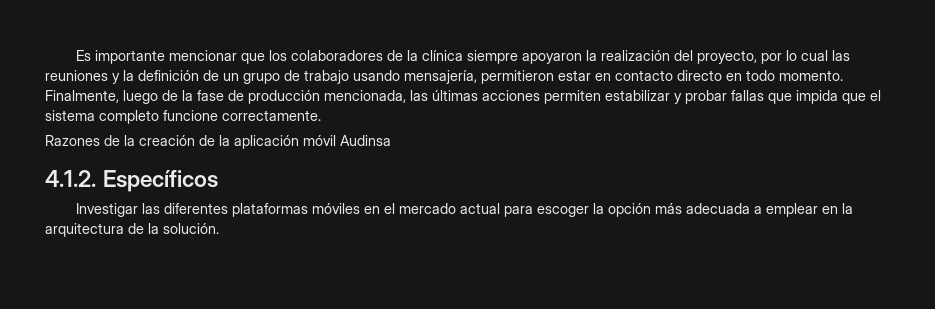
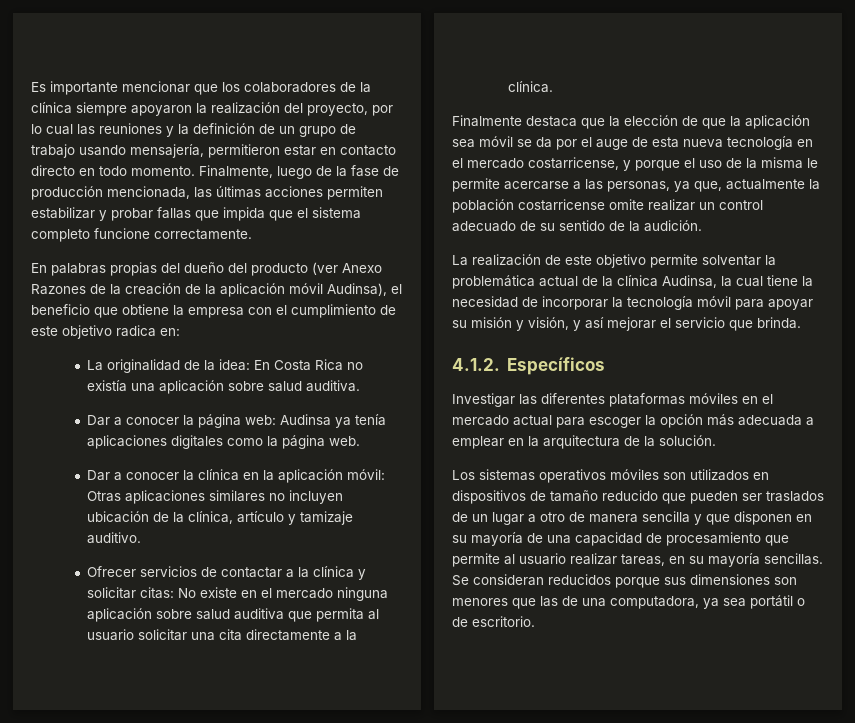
(321, 115) none -> [31,262,382,276] En palabras propias del dueño del producto (ver Anexo
[340,135,391,146] Audinsa -> [327,283,402,296] [31,304,396,318] [31,325,180,339] [87,359,364,373] [87,380,361,394] [87,414,387,428] [87,435,361,449] [87,469,386,483] [87,490,344,504] [87,511,354,525] [87,532,142,544] [87,566,367,580] [87,587,389,601] [87,608,380,622] [87,629,358,641] [508,81,554,93] [452,115,810,129] [452,136,813,150] [452,157,818,171] [452,178,820,192] [452,199,763,213] [452,220,702,232] [452,254,776,268] [452,275,813,289] [452,296,813,310] [452,317,801,331] Audinsa), el beneficio que obtiene la empresa con el cumplimiento de este objetivo radica en: // La originalidad de la idea: En Costa Rica no existía una aplicación sobre salud auditiva. // Dar a conocer la página web: Audinsa ya tenía aplicaciones digitales como la página web. // Dar a conocer la clínica en la aplicación móvil: Otras aplicaciones similares no incluyen ubicación de la clínica, artículo y tamizaje auditivo. // Ofrecer servicios de contactar a la clínica y solicitar citas: No existe en el mercado ninguna aplicación sobre salud auditiva que permita al usuario solicitar una cita directamente a la clínica. // Finalmente destaca que la elección de que la aplicación sea móvil se da por el auge de esta nueva tecnología en el mercado costarricense, y porque el uso de la misma le permite acercarse a las personas, ya que, actualmente la población costarricense omite realizar un control adecuado de su sentido de la audición. // La realización de este objetivo permite solventar la problemática actual de la clínica Audinsa, la cual tiene la necesidad de incorporar la tecnología móvil para apoyar su misión y visión, y así mejorar el servicio que brinda.
(219, 228) none -> [452,469,769,483] [452,490,824,504] [452,511,812,525] [452,532,789,546] [452,553,823,567] [452,574,797,588] [452,595,805,609] [452,616,535,627] // Los sistemas operativos móviles son utilizados en dispositivos de tamaño reducido que pueden ser traslados de un lugar a otro de manera sencilla y que disponen en su mayoría de una capacidad de procesamiento que permite al usuario realizar tareas, en su mayoría sencillas. Se consideran reducidos porque sus dimensiones son menores que las de una computadora, ya sea portátil o de escritorio.

